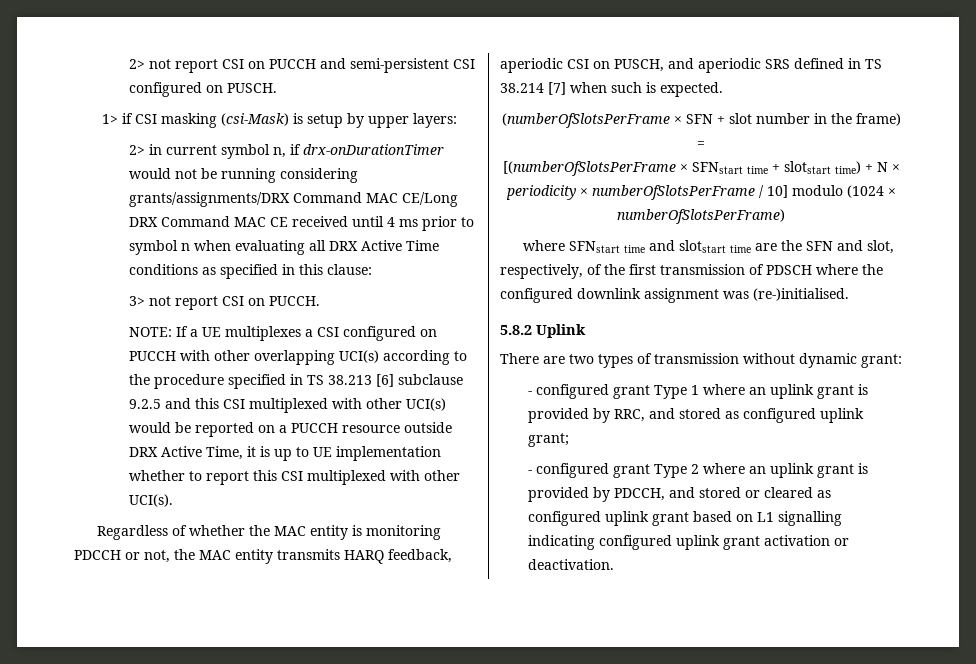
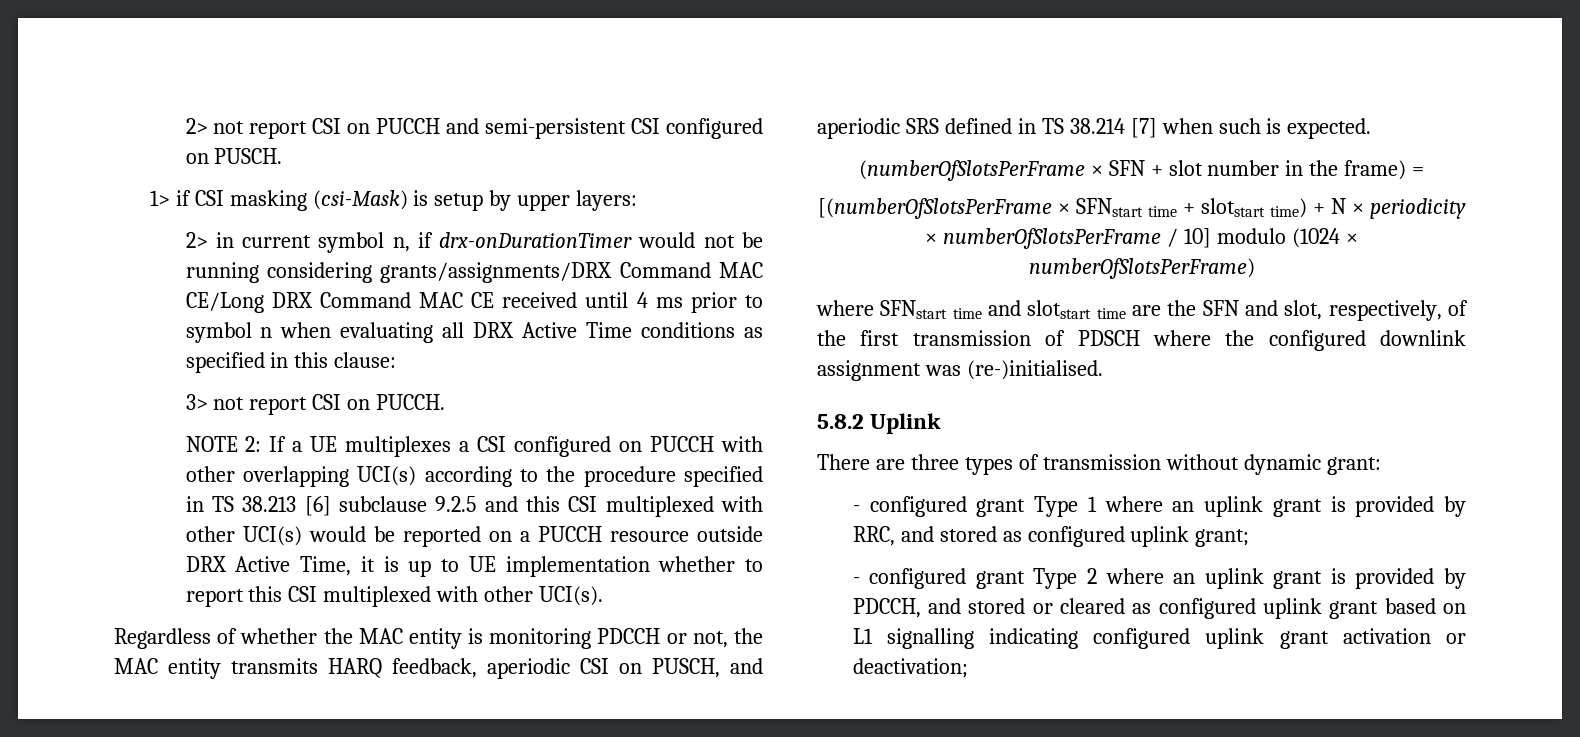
[129,327,173,337] NOTE: -> [185,436,262,452] NOTE 2:
[569,354,594,364] two -> [910,454,959,470] three
[527,559,614,570] deactivation. -> [852,658,968,678] deactivation;

